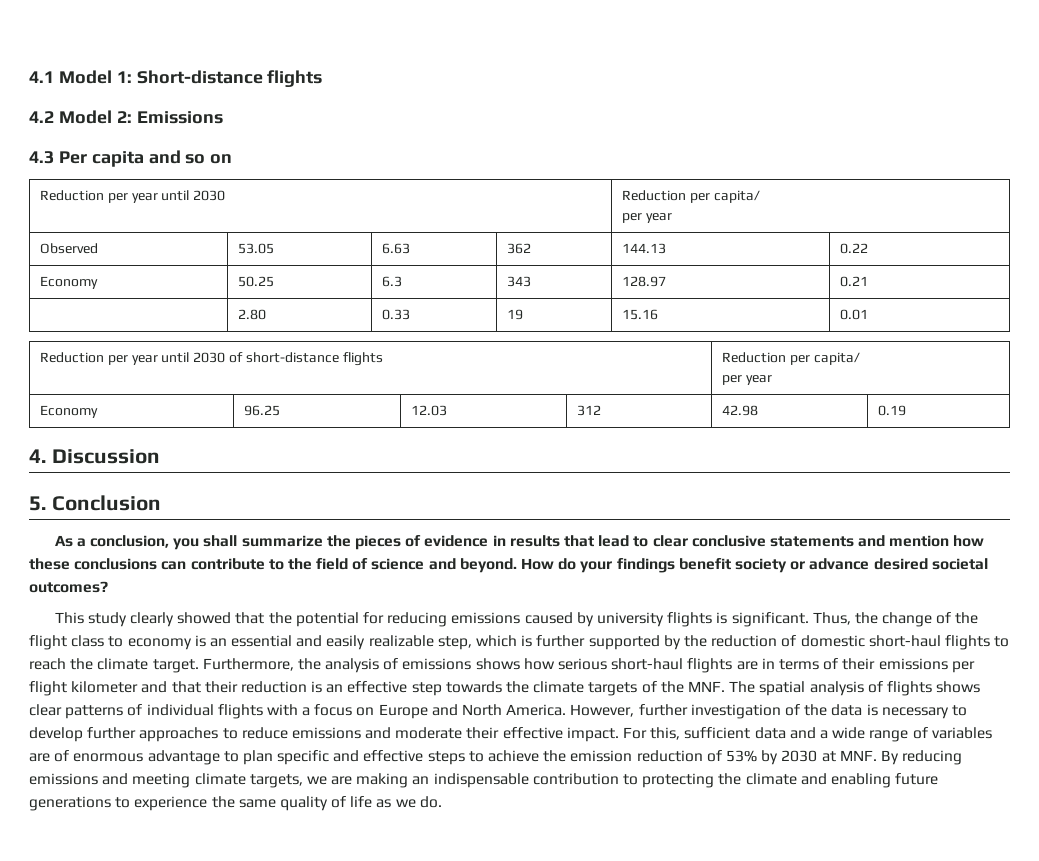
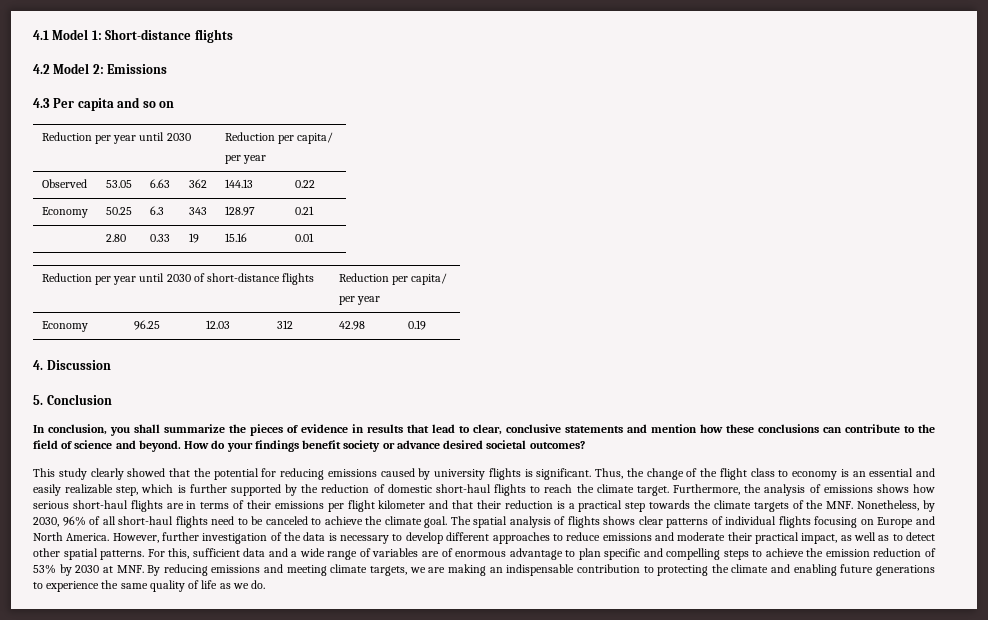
[54,535,86,547] As a -> [33,425,45,433] In
[652,535,688,547] clear -> [473,424,502,435] clear,
[326,681,408,693] an effective -> [568,500,623,512] a practical
(725, 686) none -> [857,500,936,512] [33,516,448,528] Nonetheless, by 2030, 96% of all short-haul flights need to be canceled to achieve the climate goal.
[266,704,353,716] with a focus -> [814,516,858,528] focusing
[87,727,137,739] further -> [446,532,490,541] different
[502,727,619,742] effective impact. -> [754,532,935,544] [33,548,145,560] practical impact, as well as to detect other spatial patterns.
[363,750,424,762] effective -> [666,548,721,560] compelling

